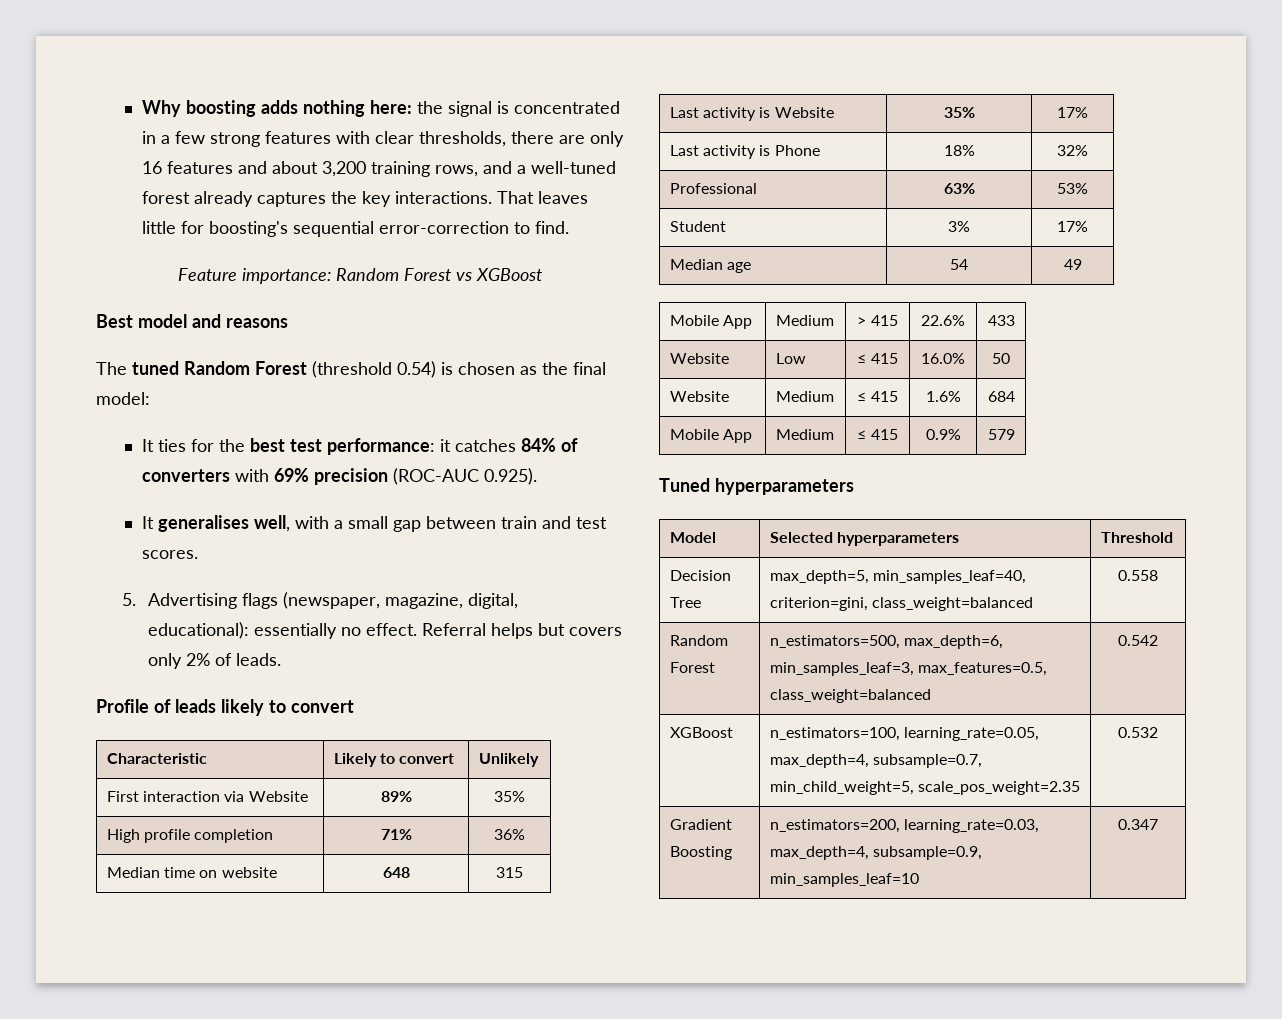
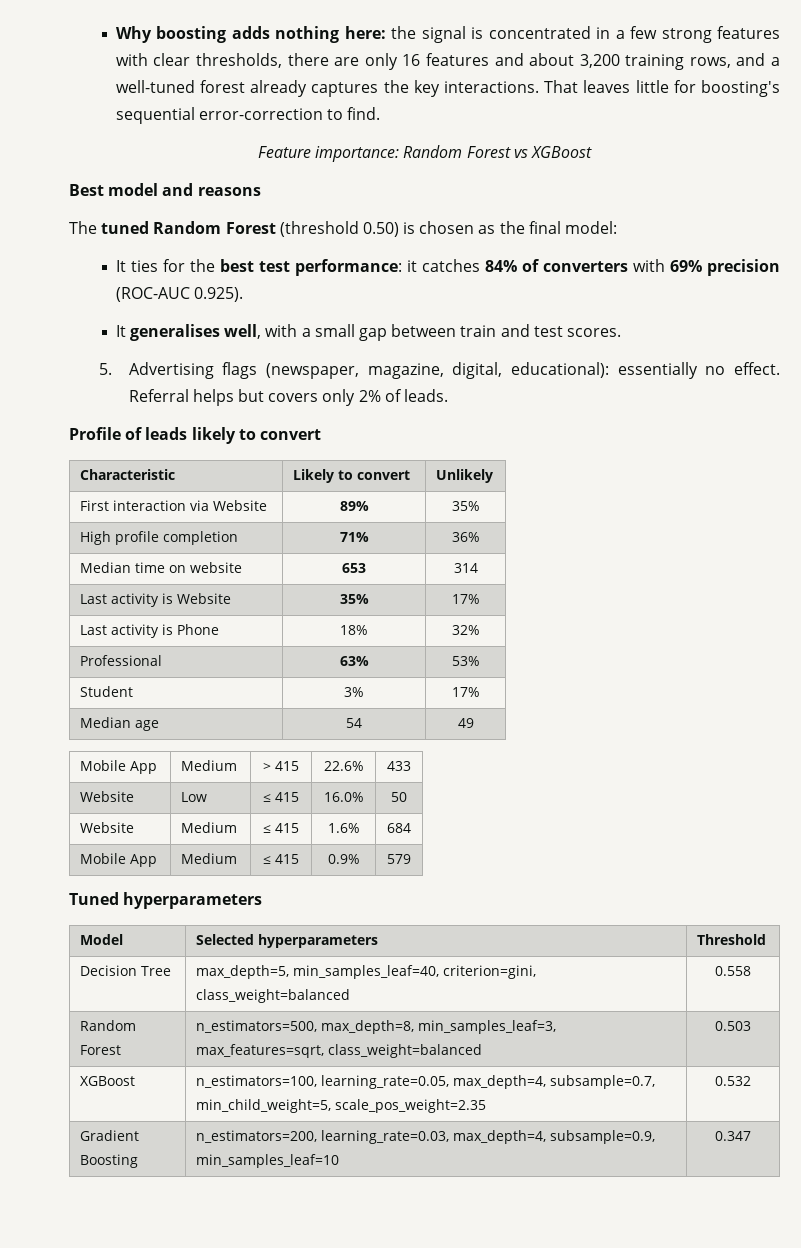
[397,361,436,378] 0.54) -> [362,222,399,237] 0.50)
[382,867,410,878] [496,867,523,878] 648 | 315 -> [342,563,366,573] [453,563,478,573] 653 | 314
[904,635,1004,649] [769,662,1048,676] [769,689,931,703] [1118,635,1158,646] max_depth=6, min_samples_leaf=3, max_features=0.5, class_weight=balanced | 0.542 -> [321,1020,557,1034] [196,1044,483,1058] [715,1021,751,1031] max_depth=8, min_samples_leaf=3, max_features=sqrt, class_weight=balanced | 0.503

